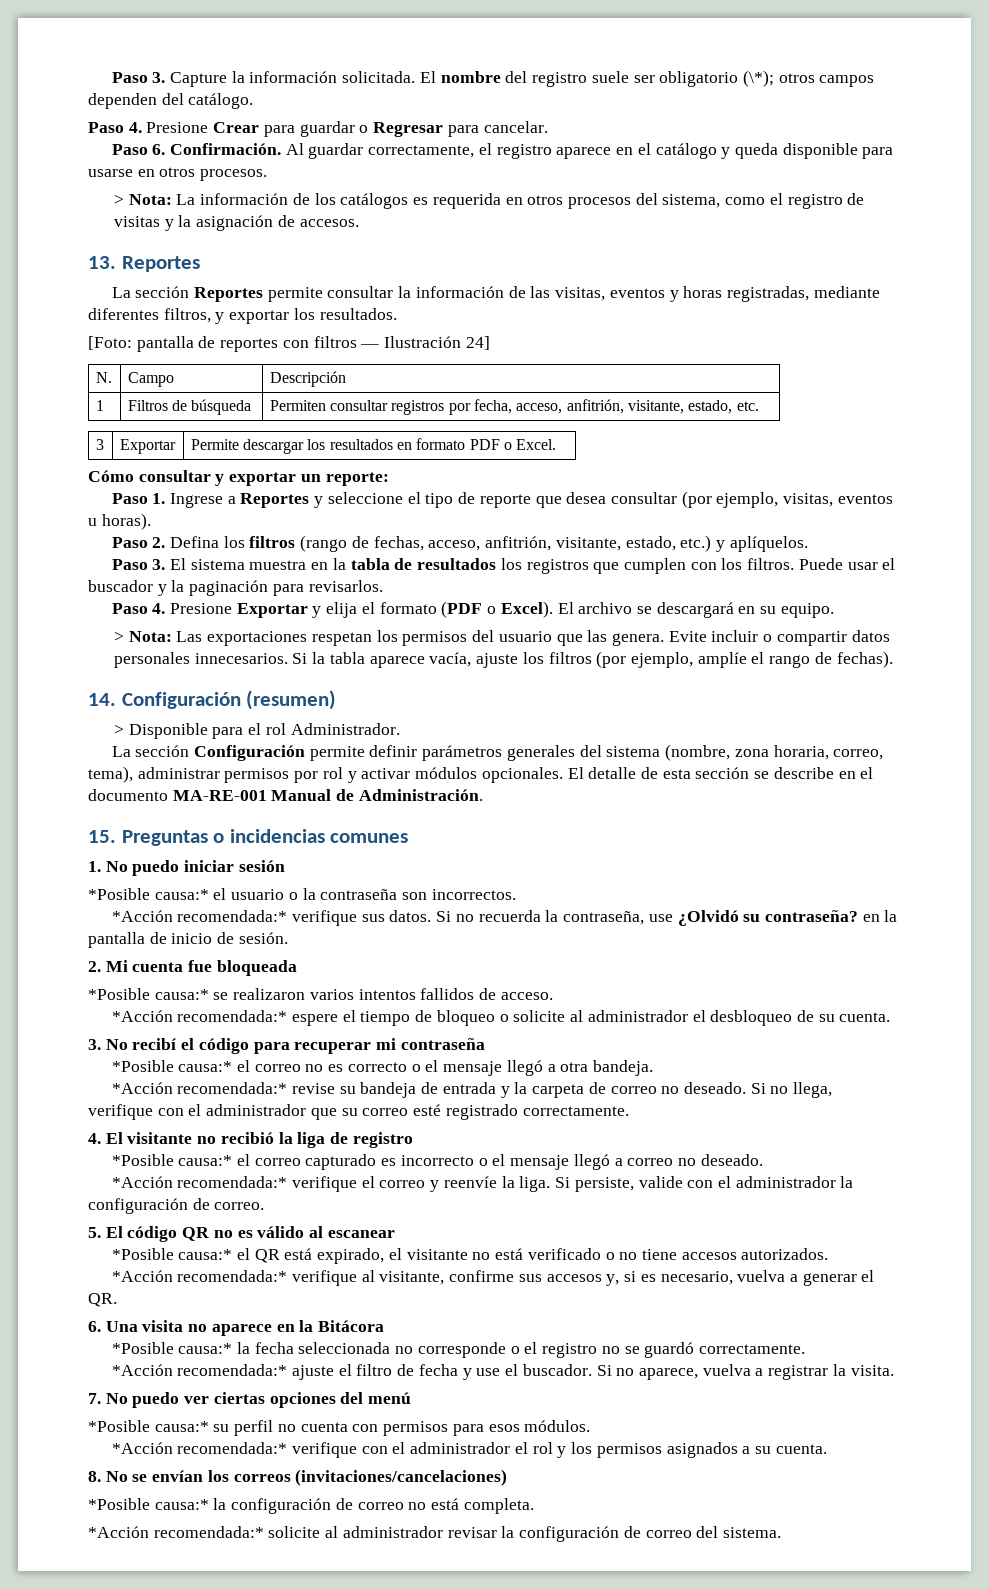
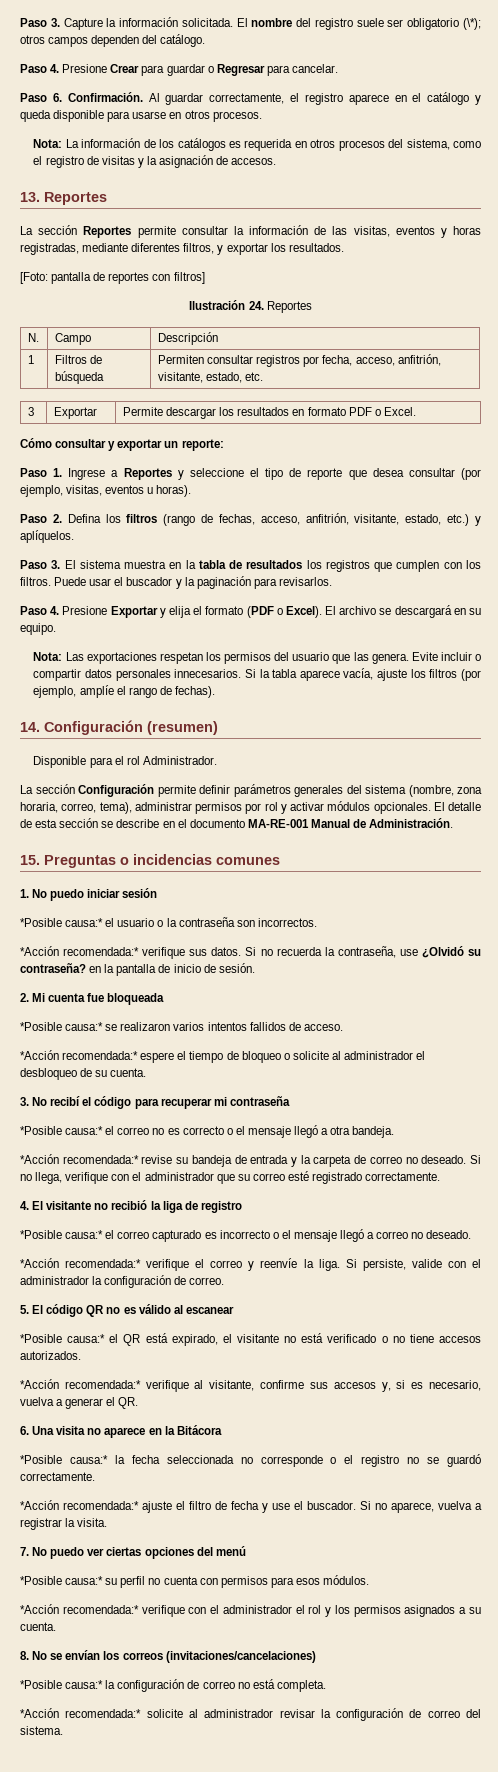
[114,194,125,205] > -> (262, 116) none
[313,336,490,350] filtros — Ilustración 24] -> [173,272,205,284] [189,300,312,313] filtros] // Ilustración 24. Reportes
[114,631,125,642] > -> (56, 629) none
[114,724,125,735] > -> (218, 728) none

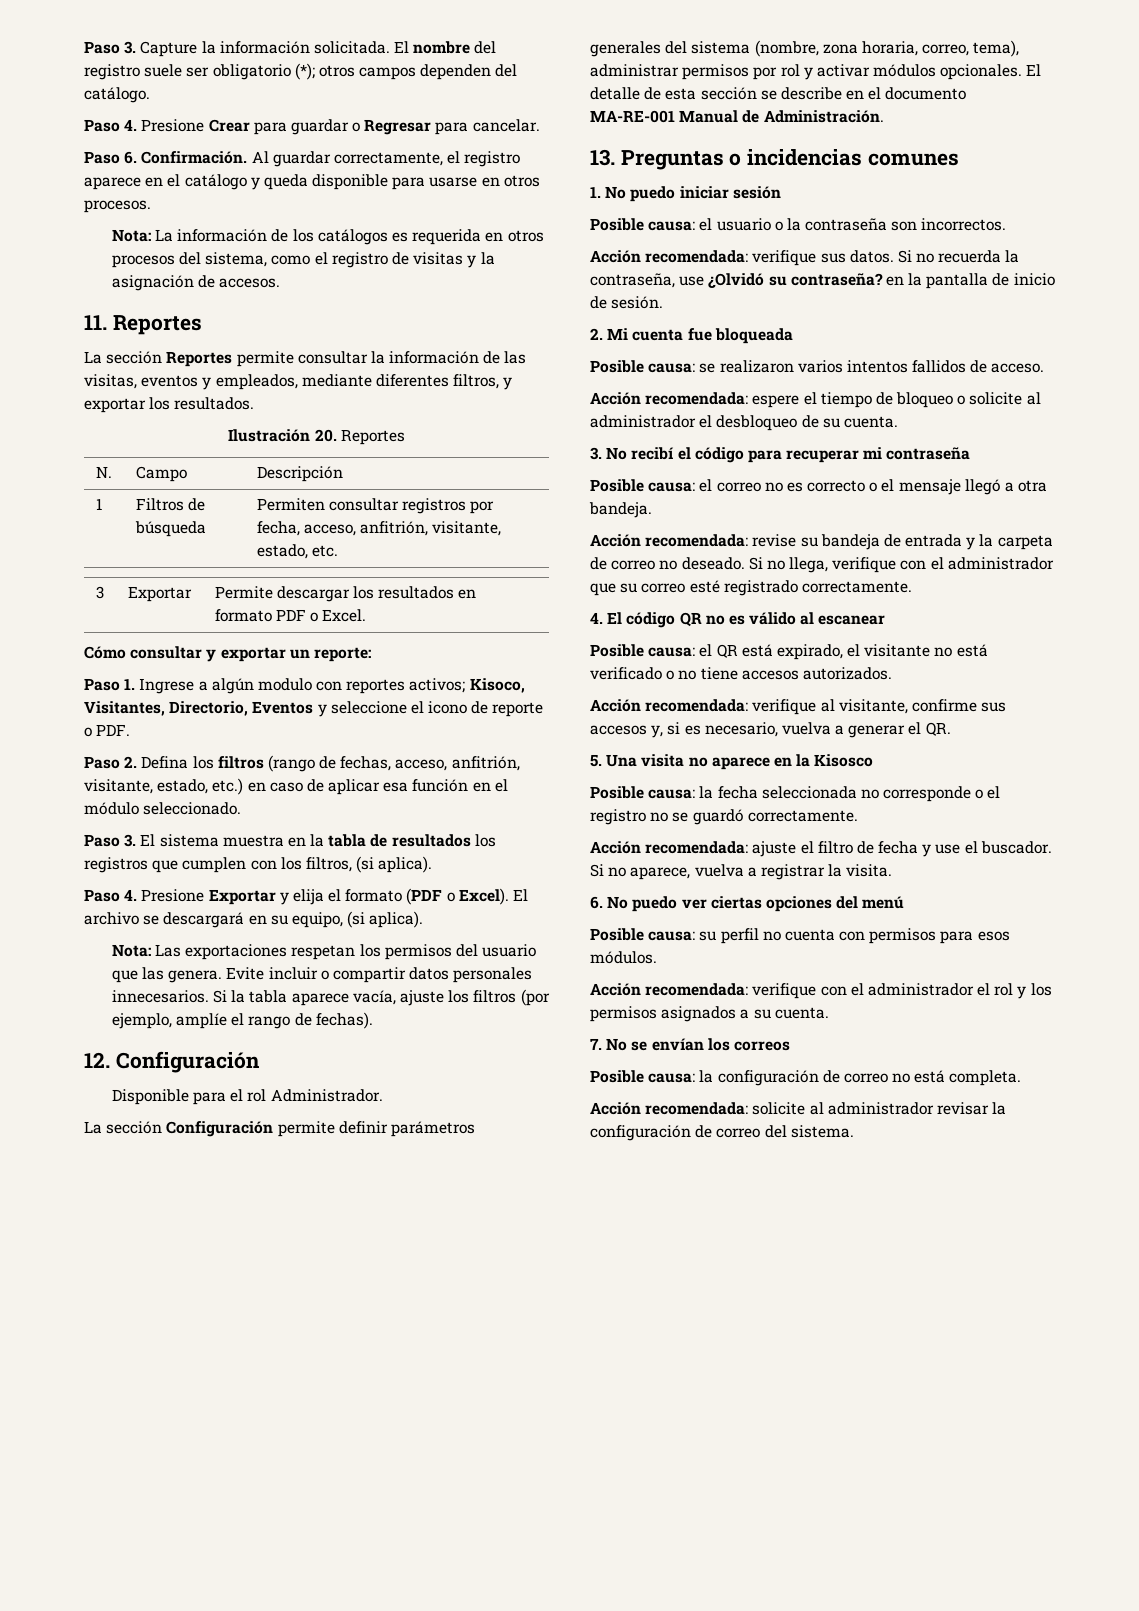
[463,18,482,30] (\*); -> [294,63,315,80] (*);
[20,192,40,202] 13. -> [84,315,107,330] 11.
[453,226,482,235] [20,243,79,255] horas registradas, -> [215,374,298,390] empleados,
[20,272,205,284] // [Foto: pantalla de reportes con filtros] -> (255, 403) none
[248,301,264,310] 24. -> [314,429,337,442] 20.
[123,468,172,480] Reportes -> [211,678,525,694] [84,701,314,716] algún modulo con reportes activos; Kisoco, Visitantes, Directorio, Eventos
[265,468,284,480] tipo -> [428,701,468,714] icono
[348,468,482,480] [20,485,192,497] que desea consultar (por ejemplo, visitas, eventos u horas). -> [84,724,131,737] o PDF.
[475,516,482,526] [20,530,74,543] y aplíquelos. -> [247,779,508,795] [84,802,242,815] en caso de aplicar esa función en el módulo seleccionado.
[20,576,332,589] filtros. Puede usar el buscador y la paginación para revisarlos. -> [305,856,433,873] filtros, (si aplica).
[20,623,56,635] equipo. -> [291,911,424,928] equipo, (si aplica).
[20,720,218,735] 14. Configuración (resumen) -> [84,1051,260,1073] 12. Configuración
[20,855,40,865] 15. -> [590,149,615,166] 13.
[20,918,104,927] *Posible causa:* -> [590,218,696,231] Posible causa:
[20,946,140,956] *Acción recomendada:* -> [590,250,749,263] Acción recomendada:
[20,1022,104,1031] *Posible causa:* -> [590,360,696,373] Posible causa:
[20,1050,139,1060] *Acción recomendada:* -> [590,392,749,405] Acción recomendada:
[20,1126,104,1135] *Posible causa:* -> [590,479,696,492] Posible causa:
[20,1154,139,1164] *Acción recomendada:* -> [590,534,749,547] Acción recomendada:
[46,1200,242,1213] [20,1229,472,1242] [20,1258,482,1271] [20,1275,225,1288] [20,1305,44,1314] visitante no recibió la liga de registro // *Posible causa:* el correo capturado es incorrecto o el mensaje llegó a correo no deseado. // *Acción recomendada:* verifique el correo y reenvíe la liga. Si persiste, valide con el administrador la configuración de correo. // 5. El -> (623, 618) none
[20,1334,106,1343] *Posible causa:* -> [590,644,696,657] Posible causa:
[20,1379,141,1389] *Acción recomendada:* -> [590,699,749,712] Acción recomendada:
[20,1426,29,1435] 6. -> [590,754,602,767] 5.
[176,1425,222,1435] [20,1455,108,1464] Bitácora // *Posible causa:* -> [814,754,874,767] [590,786,696,799] Kisosco // Posible causa:
[20,1500,139,1510] *Acción recomendada:* -> [590,841,749,854] Acción recomendada:
[20,1547,29,1556] 7. -> [590,896,603,909] 6.
[20,1576,104,1585] *Posible causa:* -> [590,928,696,941] Posible causa:
[20,1604,139,1614] *Acción recomendada:* -> [590,983,749,996] Acción recomendada:
[20,1651,29,1660] 8. -> [590,1038,602,1050] 7.
[165,1651,316,1663] [20,1680,104,1689] (invitaciones/cancelaciones) // *Posible causa:* -> [590,1070,696,1083] // Posible causa:
[20,1708,142,1718] *Acción recomendada:* -> [590,1102,749,1115] Acción recomendada:

